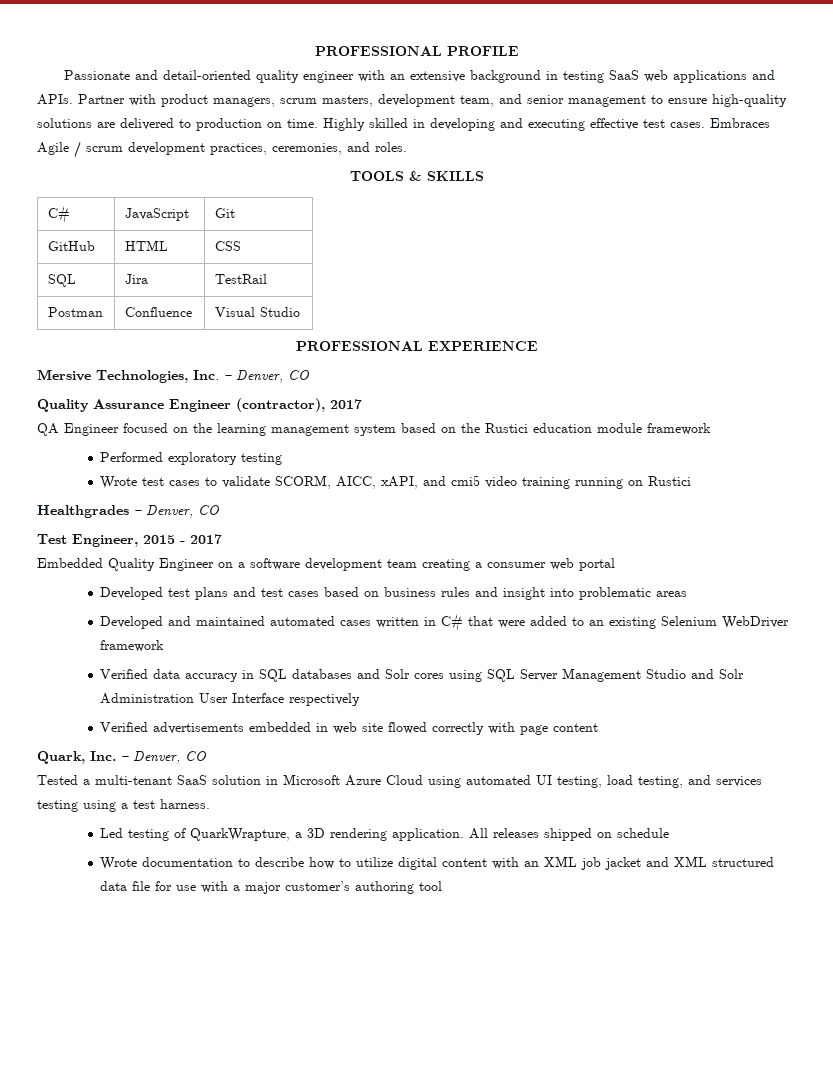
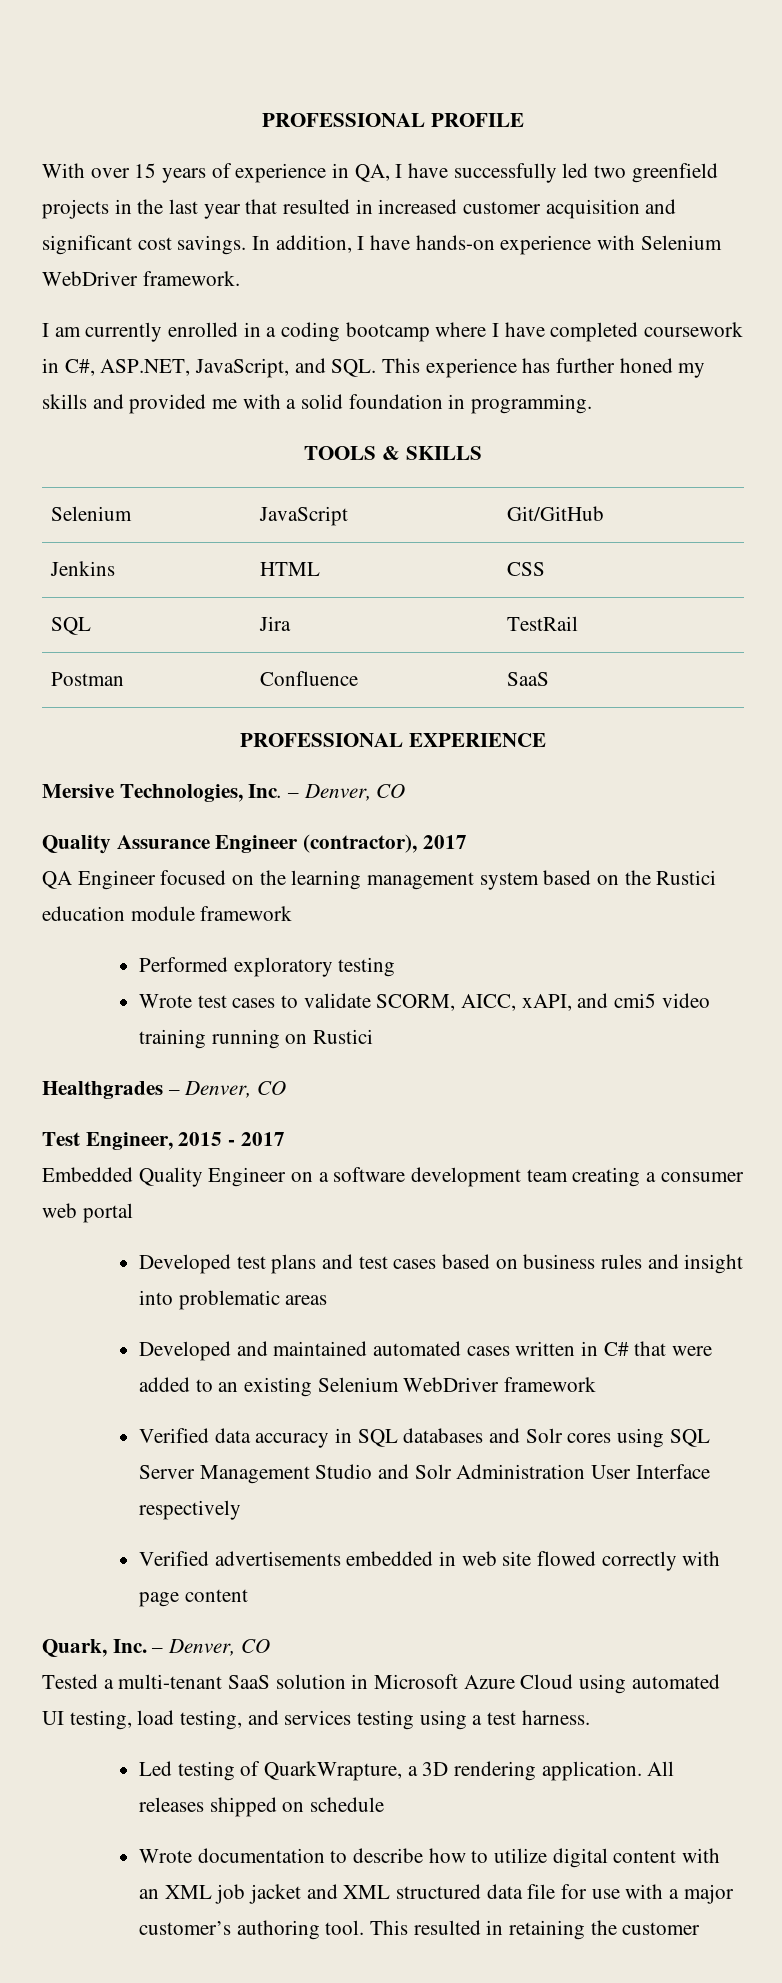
[63,70,775,83] [37,94,787,107] [37,118,770,131] [37,141,407,158] Passionate and detail-oriented quality engineer with an extensive background in testing SaaS web applications and APIs. Partner with product managers, scrum masters, development team, and senior management to ensure high-quality solutions are delivered to production on time. Highly skilled in developing and executing effective test cases. Embraces Agile / scrum development practices, ceremonies, and roles. -> [42,163,718,183] [42,199,677,219] [42,235,722,255] [42,271,240,286] [42,322,744,342] [42,358,706,378] [42,394,593,414] With over 15 years of experience in QA, I have successfully led two greenfield projects in the last year that resulted in increased customer acquisition and significant cost savings. In addition, I have hands-on experience with Selenium WebDriver framework. // I am currently enrolled in a coding bootcamp where I have completed coursework in C#, ASP.NET, JavaScript, and SQL. This experience has further honed my skills and provided me with a solid foundation in programming.
[47,206,70,224] C# -> [51,506,133,521] Selenium
[214,208,235,218] [47,241,95,251] Git // GitHub -> [507,506,605,521] [50,561,116,576] Git/GitHub // Jenkins
[214,307,300,317] Visual Studio -> [507,672,550,686] SaaS
[419,881,443,891] tool -> [325,1920,701,1940] tool. This resulted in retaining the customer

